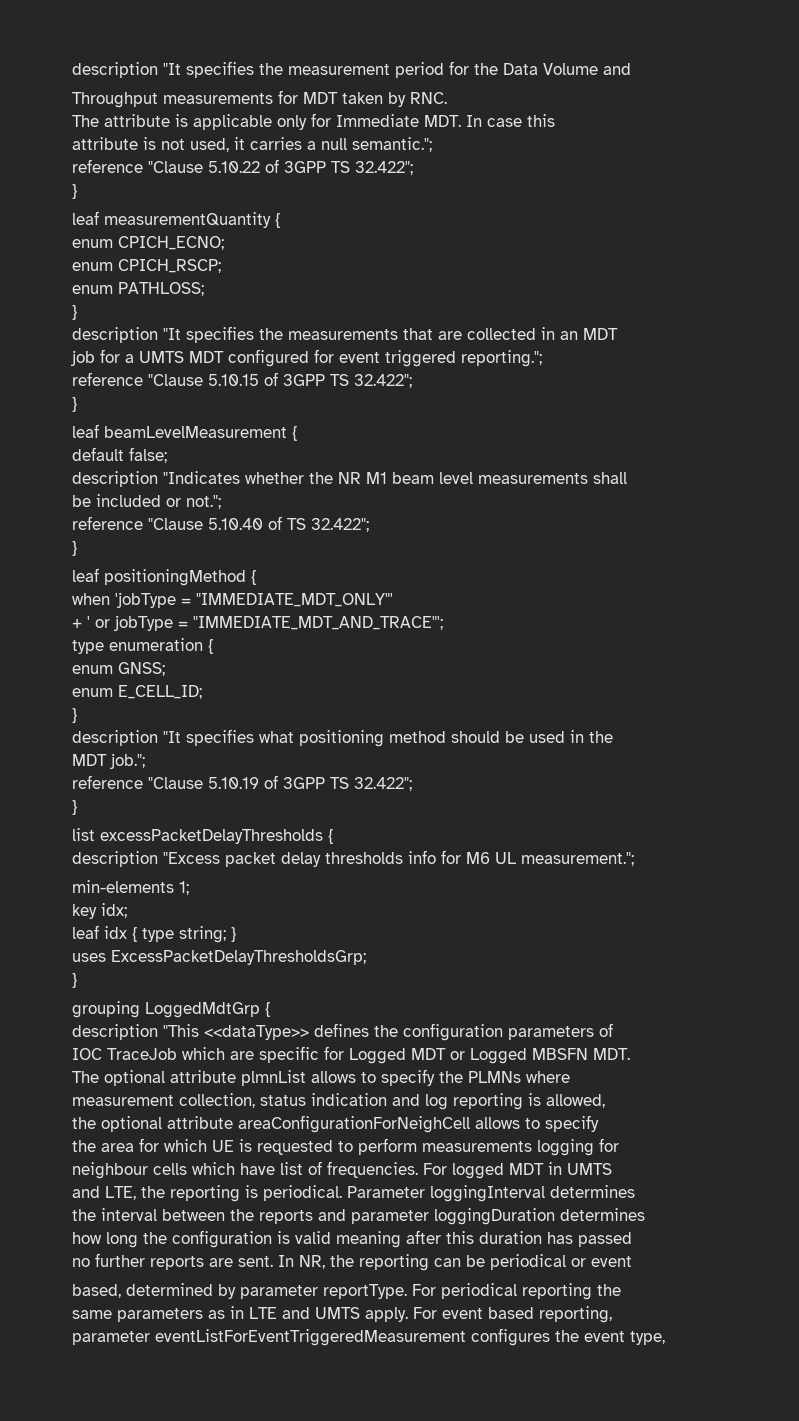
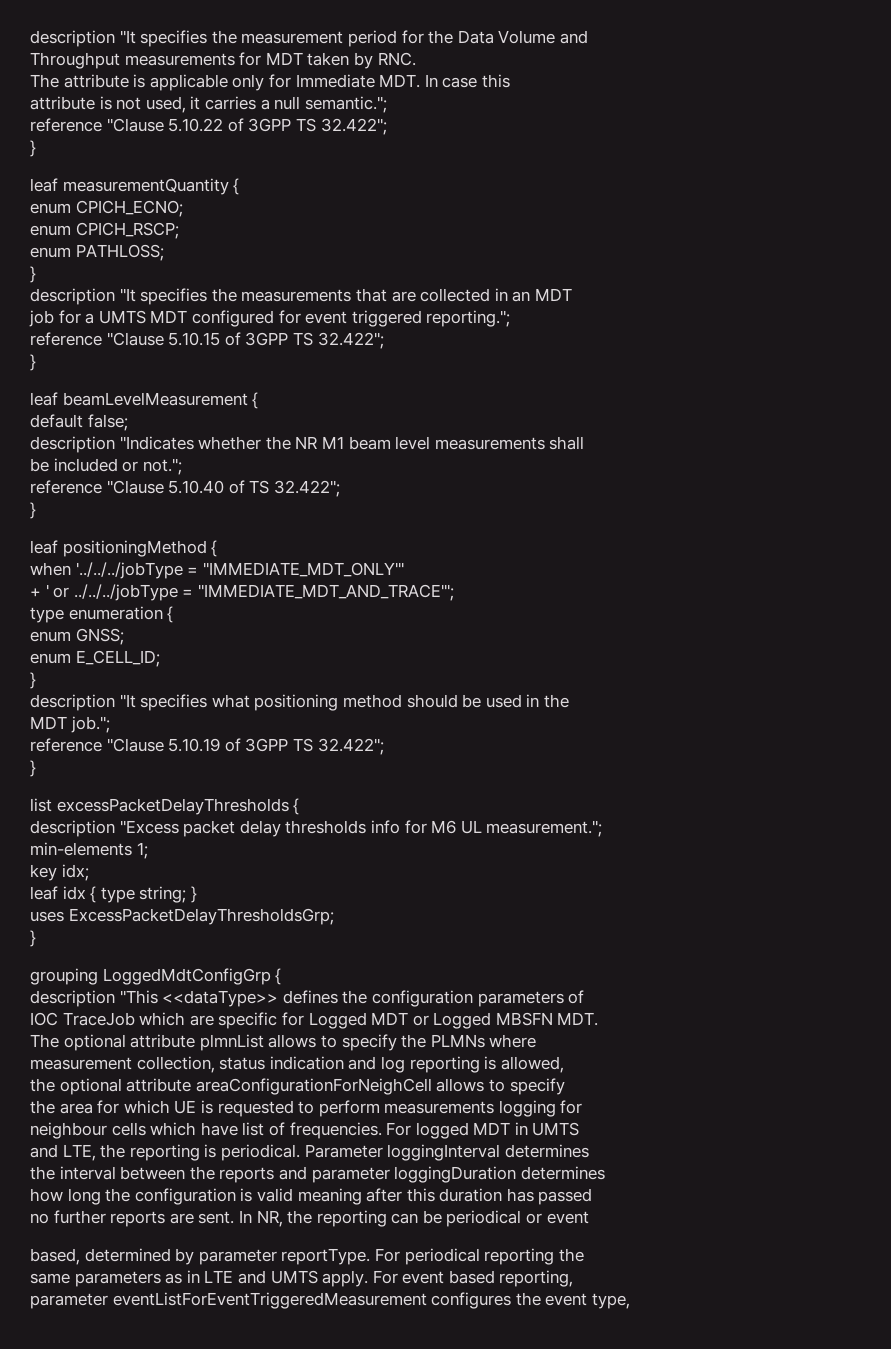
[115,592,176,608] 'jobType -> [75,562,183,579] '../../../jobType
[114,615,173,631] jobType -> [73,584,178,601] ../../../jobType
[145,1002,260,1018] LoggedMdtGrp -> [102,968,271,985] LoggedMdtConfigGrp

